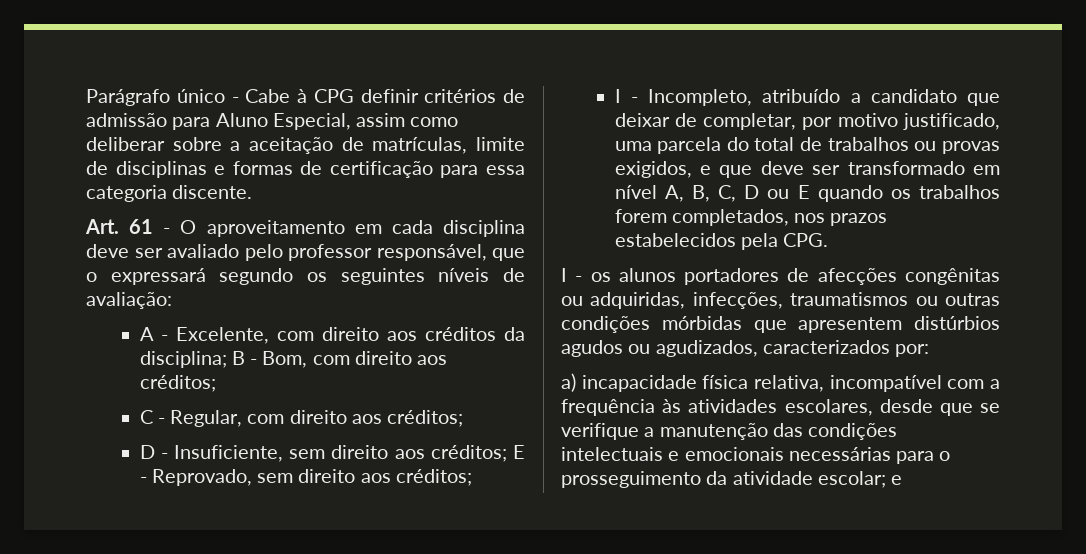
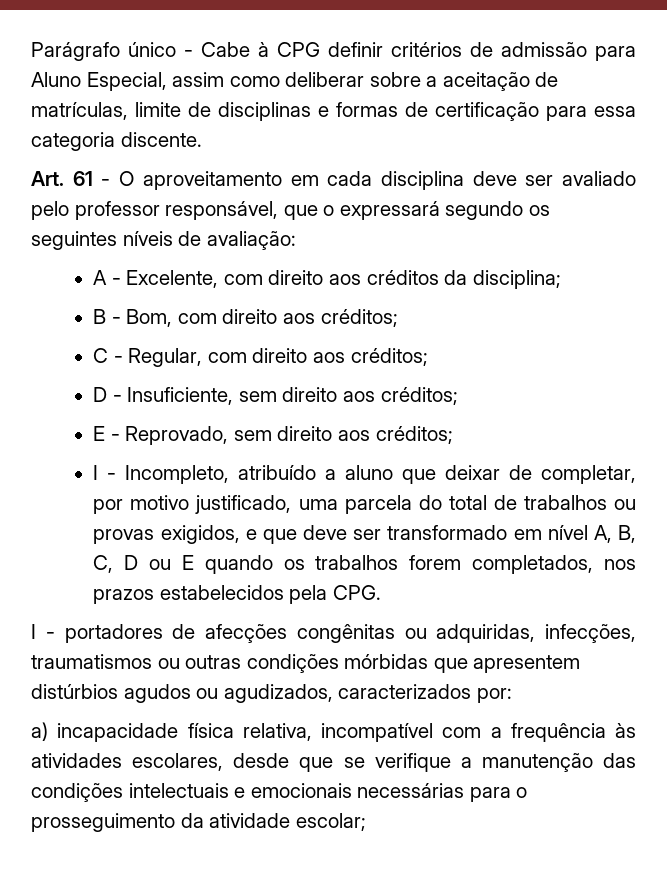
(227, 359) none -> (561, 279) //
(507, 453) none -> (458, 396) //
[870,89,957,103] candidato -> [345,465,394,480] aluno
[590,268,676,282] os alunos -> (55, 635) none
[891,475,903,485] e -> (366, 822) none

